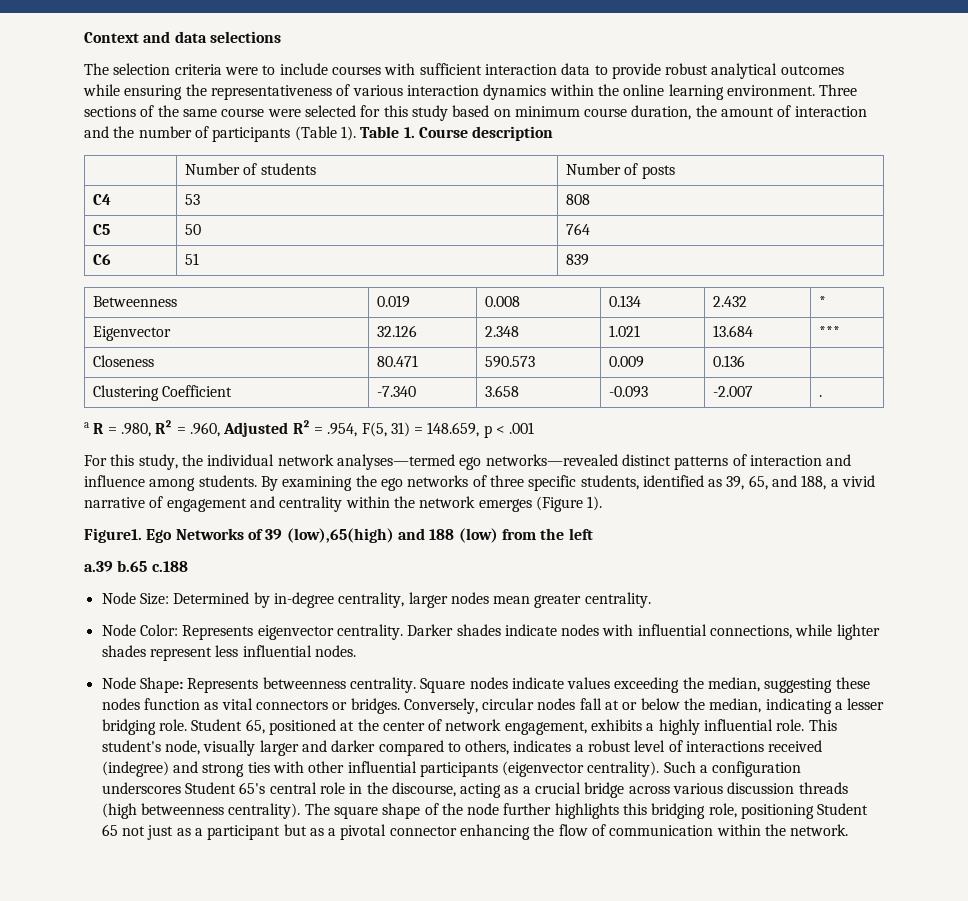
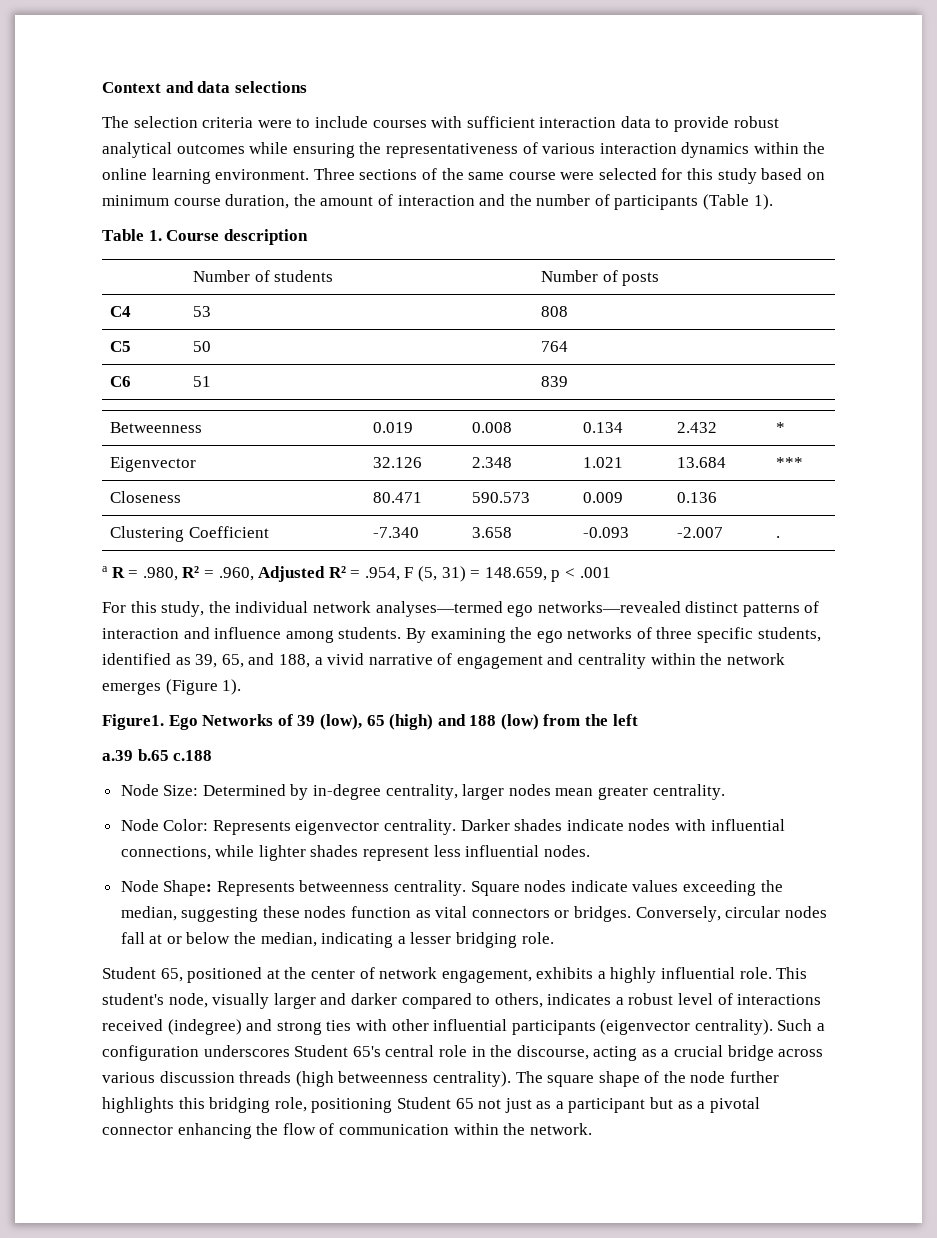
(356, 133) none -> (773, 202) //
[361,422,387,437] F(5, -> [404,566,438,582] F (5,
[286,528,394,543] (low),65(high) -> [319,714,434,730] (low), 65 (high)
(187, 725) none -> (554, 938) //

